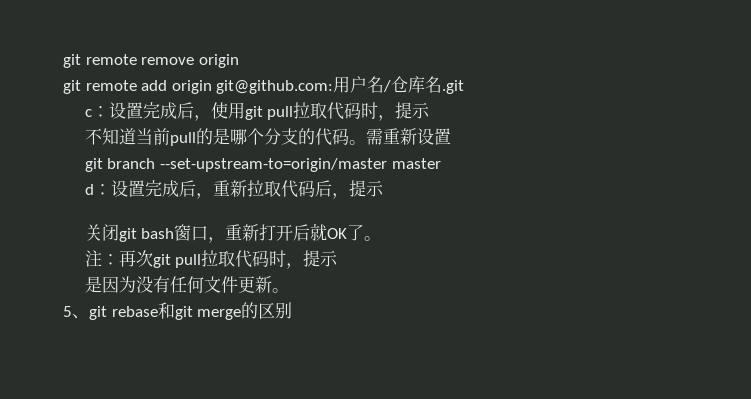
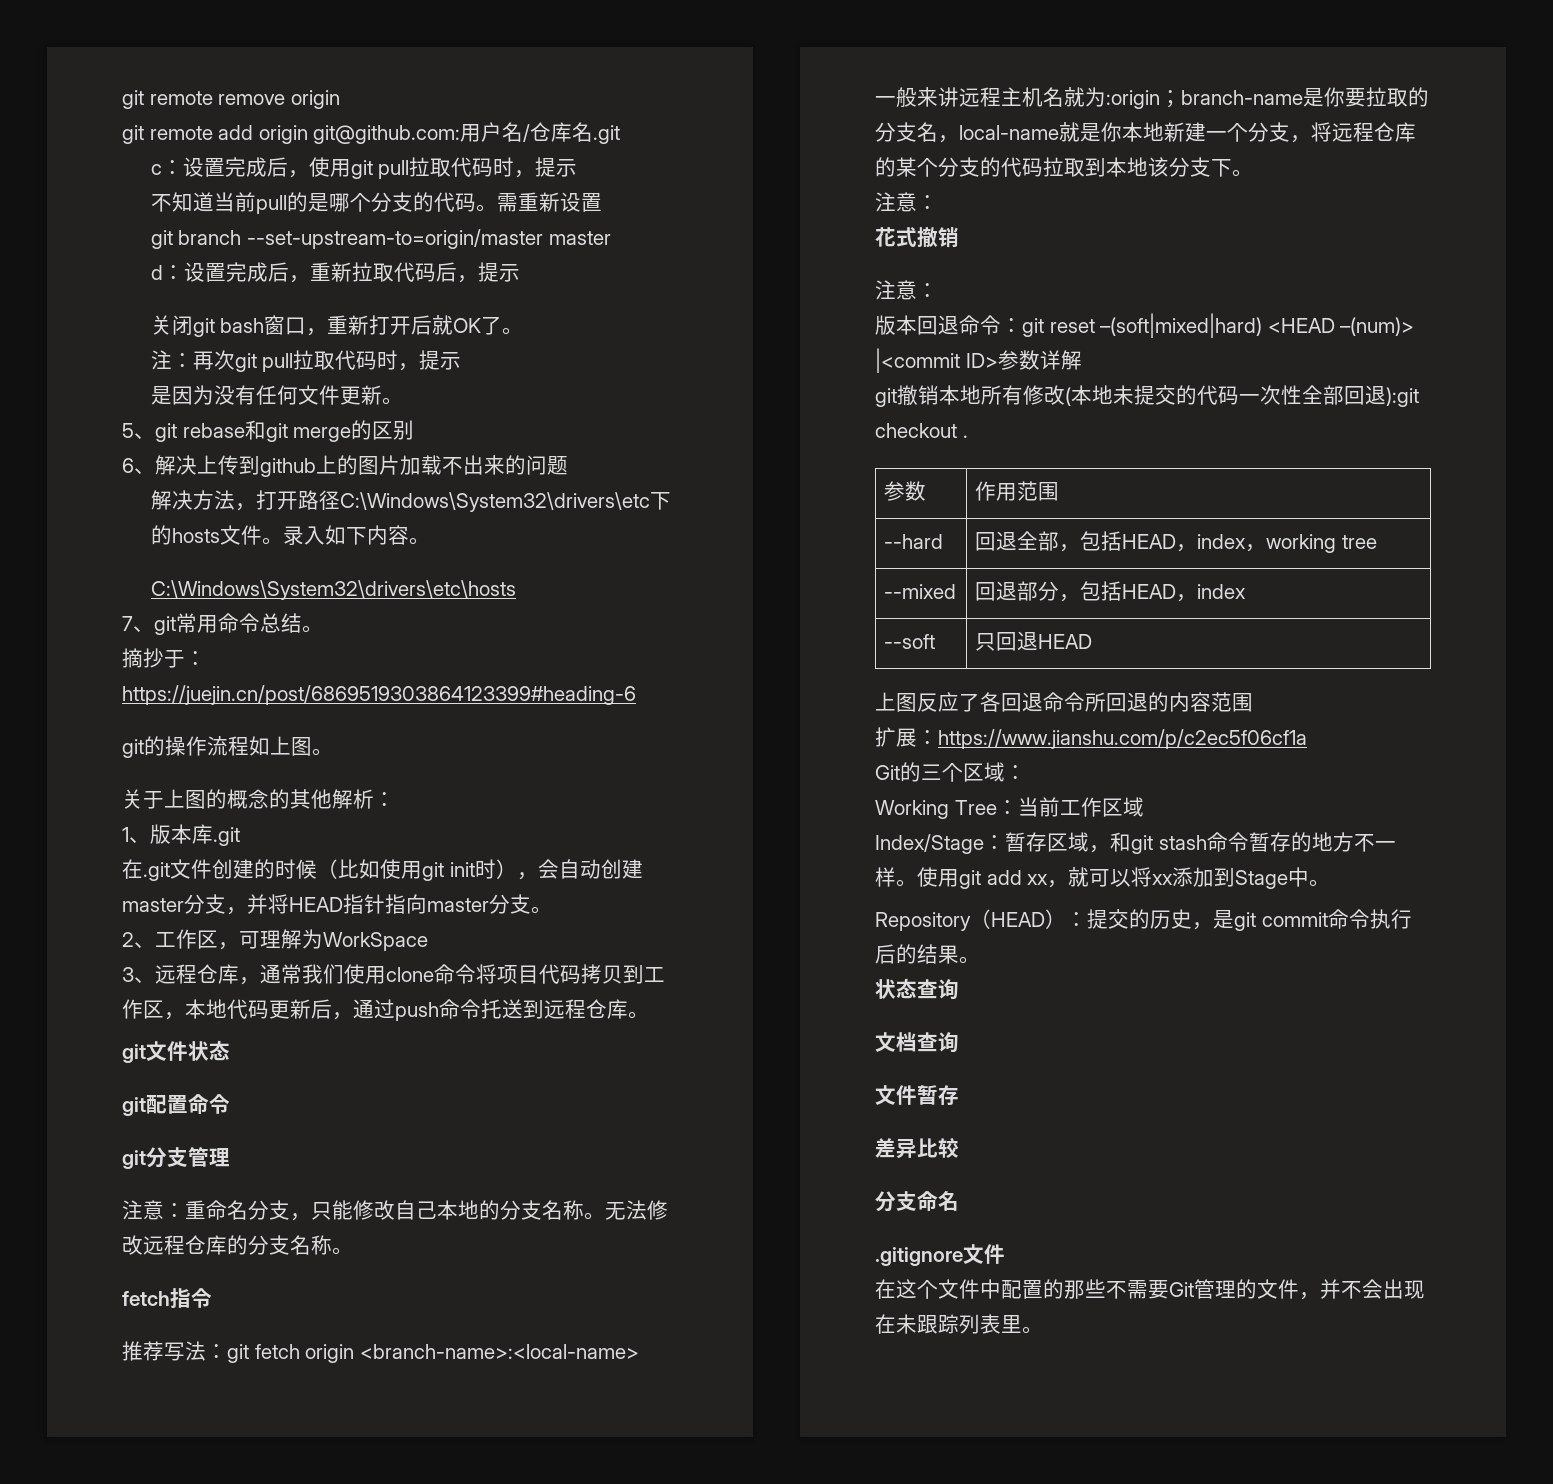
(293, 310) none -> [122,455,568,477] [150,490,671,512] [150,525,430,545] [150,580,516,600] [122,613,323,635] [122,648,206,668] [122,685,636,705] [122,736,333,758] [122,789,395,809] [122,824,240,846] [122,859,643,881] [122,894,552,915] [122,929,428,951] [122,964,665,985] [122,999,649,1021] [122,1040,230,1063] [122,1094,230,1116] [122,1147,230,1169] [122,1200,668,1221] [122,1235,353,1255] [122,1288,212,1308] [122,1341,639,1363] [875,87,1429,109] [875,122,1416,143] [875,157,1253,177] [875,192,938,212] [875,227,959,248] [875,280,938,300] [875,313,1415,338] [875,348,1082,373] [875,385,1419,407] [875,423,968,438] [884,481,927,501] [975,481,1060,501] [884,534,944,549] [975,531,1377,553] [884,584,957,599] [975,581,1247,602] [884,634,936,649] [975,631,1093,651] [875,692,1253,712] [875,727,1307,749] [875,762,1026,782] [875,797,1144,819] [875,832,1396,854] [875,867,1331,889] [875,909,1412,931] [875,944,980,964] [875,978,959,1000] [875,1032,959,1053] [875,1085,959,1105] [875,1137,959,1159] [875,1191,959,1212] [875,1244,1005,1266] [875,1279,1425,1300] [875,1314,1043,1334] // 6、解决上传到github上的图片加载不出来的问题 // 解决方法，打开路径C:\Windows\System32\drivers\etc下的hosts文件。录入如下内容。 // C:\Windows\System32\drivers\etc\hosts // 7、git常用命令总结。 // 摘抄于：https://juejin.cn/post/6869519303864123399#heading-6 // git的操作流程如上图。 // 关于上图的概念的其他解析： // 1、版本库.git // 在.git文件创建的时候（比如使用git init时），会自动创建master分支，并将HEAD指针指向master分支。 // 2、工作区，可理解为WorkSpace // 3、远程仓库，通常我们使用clone命令将项目代码拷贝到工作区，本地代码更新后，通过push命令托送到远程仓库。 // git文件状态 // git配置命令 // git分支管理 // 注意：重命名分支，只能修改自己本地的分支名称。无法修改远程仓库的分支名称。 // fetch指令 // 推荐写法：git fetch origin <branch-name>:<local-name> // 一般来讲远程主机名就为:origin；branch-name是你要拉取的分支名，local-name就是你本地新建一个分支，将远程仓库的某个分支的代码拉取到本地该分支下。 // 注意： // 花式撤销 // 注意： // 版本回退命令：git reset –(soft|mixed|hard) <HEAD –(num)> |<commit ID>参数详解 // git撤销本地所有修改(本地未提交的代码一次性全部回退):git checkout . // 参数 | 作用范围 // --hard | 回退全部，包括HEAD，index，working tree // --mixed | 回退部分，包括HEAD，index // --soft | 只回退HEAD // 上图反应了各回退命令所回退的内容范围 // 扩展：https://www.jianshu.com/p/c2ec5f06cf1a // Git的三个区域： // Working Tree：当前工作区域 // Index/Stage：暂存区域，和git stash命令暂存的地方不一样。使用git add xx，就可以将xx添加到Stage中。 // Repository（HEAD）：提交的历史，是git commit命令执行后的结果。 // 状态查询 // 文档查询 // 文件暂存 // 差异比较 // 分支命名 // .gitignore文件 // 在这个文件中配置的那些不需要Git管理的文件，并不会出现在未跟踪列表里。

